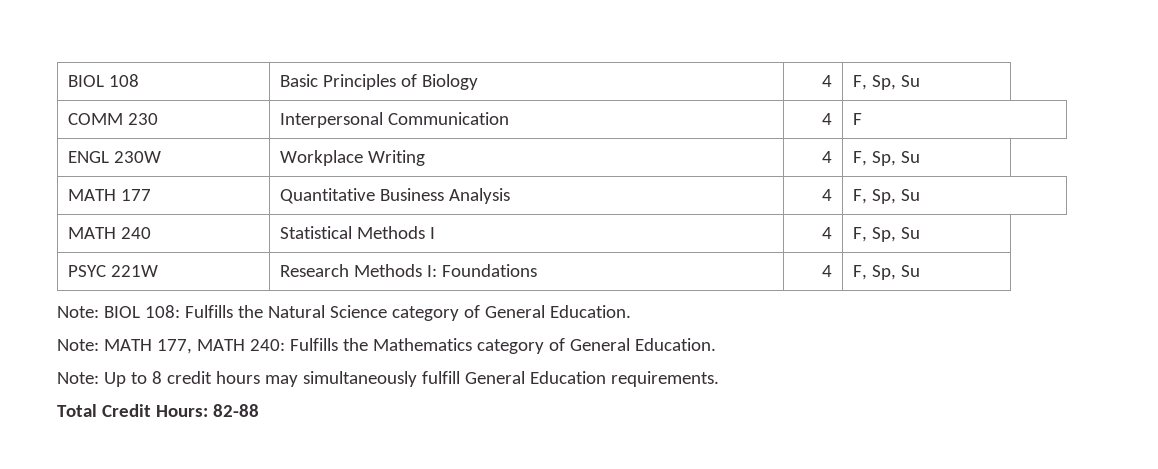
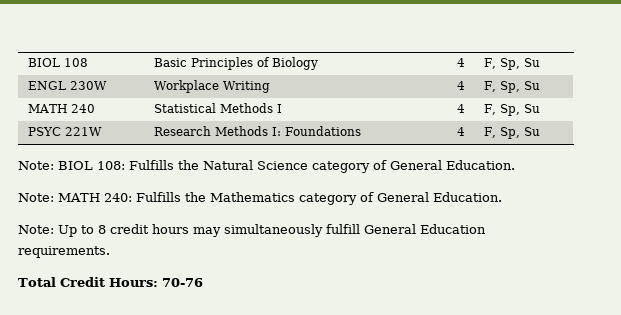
[67,113,158,125] [279,112,509,128] [822,113,833,125] [852,113,862,125] // COMM 230 | Interpersonal Communication | 4 | F -> (540, 62) none
[67,189,151,201] [279,188,510,204] [822,189,833,201] [852,189,920,204] // MATH 177 | Quantitative Business Analysis | 4 | F, Sp, Su -> (540, 85) none
[156,339,245,354] 177, MATH -> (100, 197) none
[212,404,259,417] 82-88 -> [161,278,203,287] 70-76

